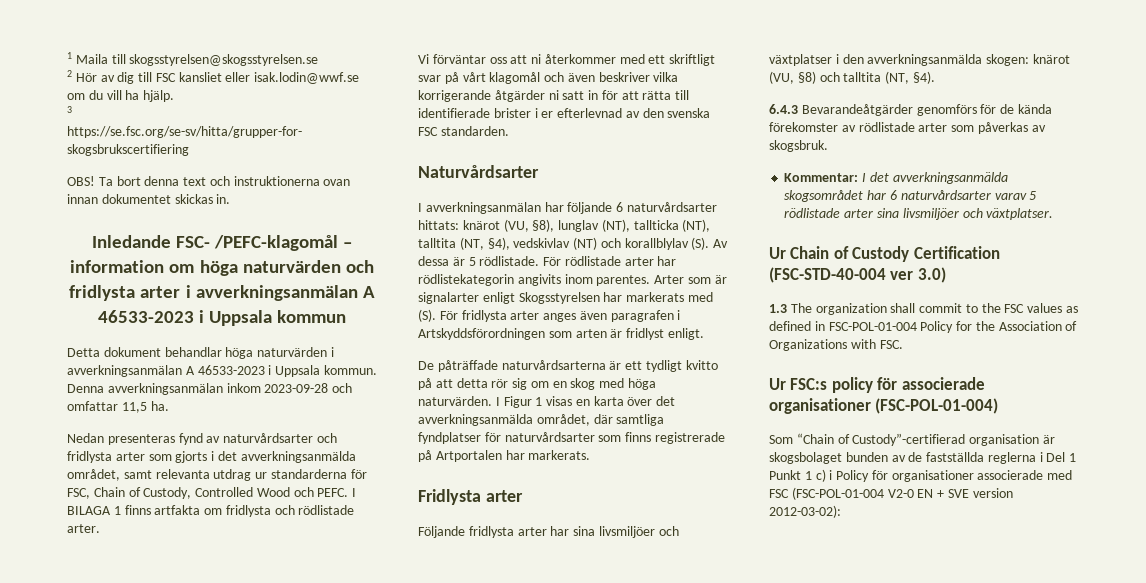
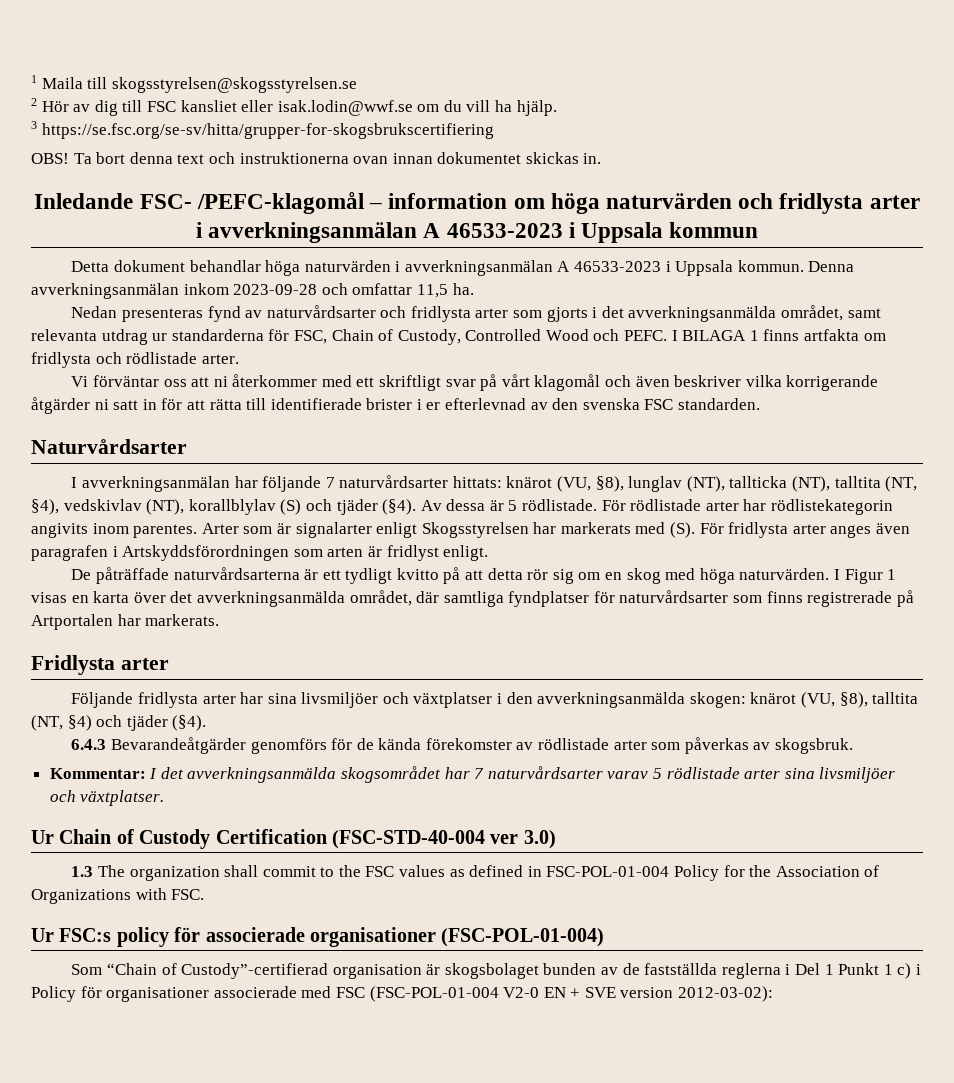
[616,202,624,212] 6 -> [325,477,335,488] 7
[573,237,710,250] (NT) och korallblylav (S). -> [146,499,417,515] (NT), korallblylav (S) och tjäder (§4).
[797,71,935,84] §8) och talltita (NT, §4). -> [839,692,919,708] [31,715,207,731] §8), talltita (NT, §4) och tjäder (§4).
[889,190,897,200] 6 -> [474,768,485,779] 7

